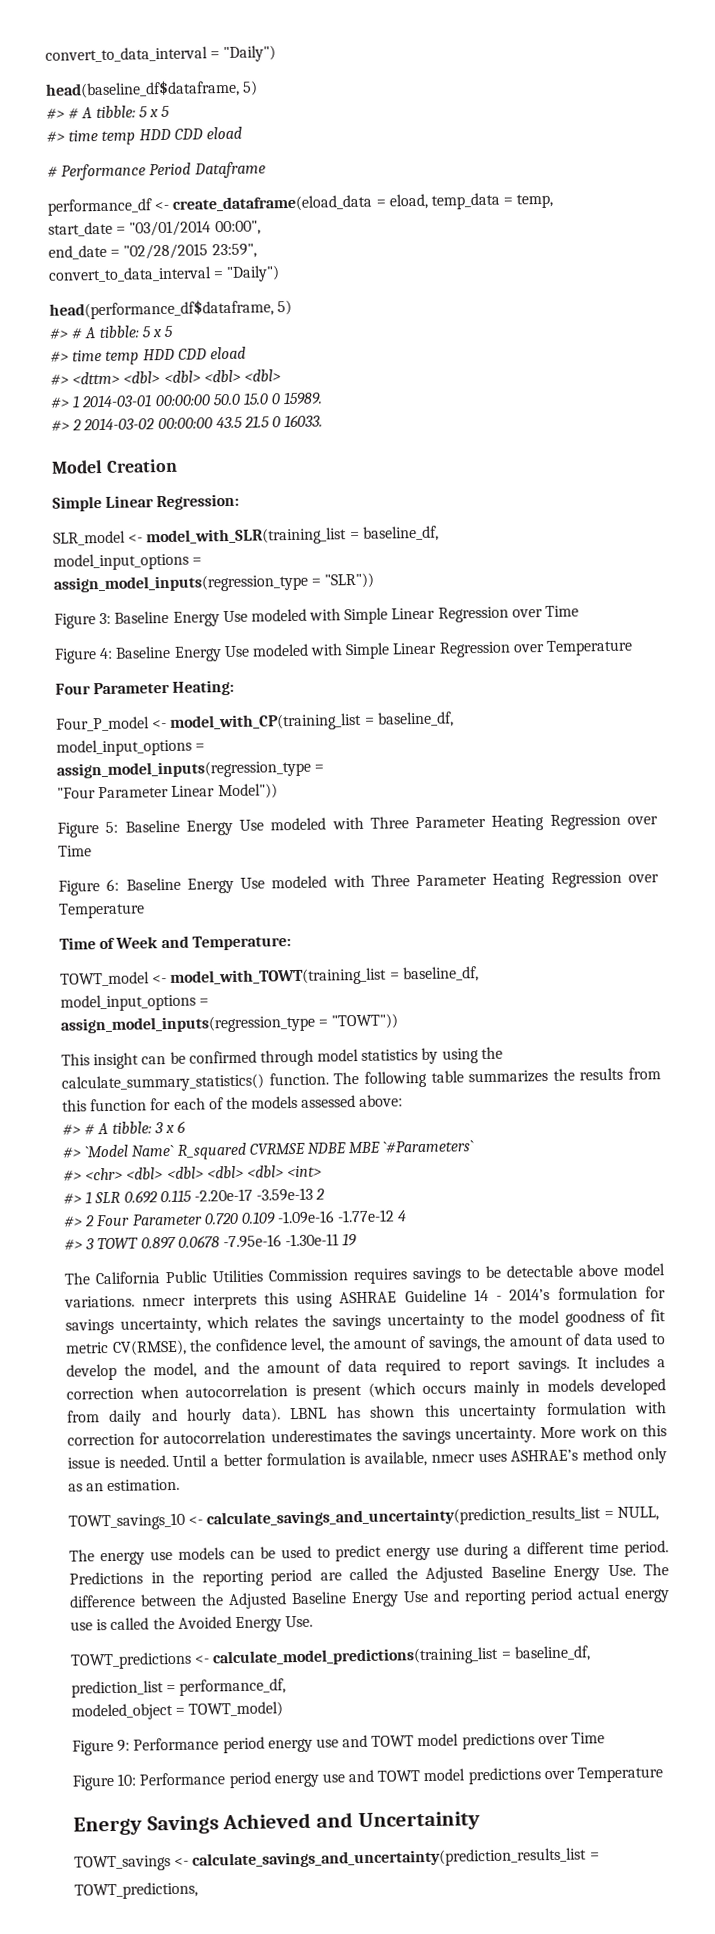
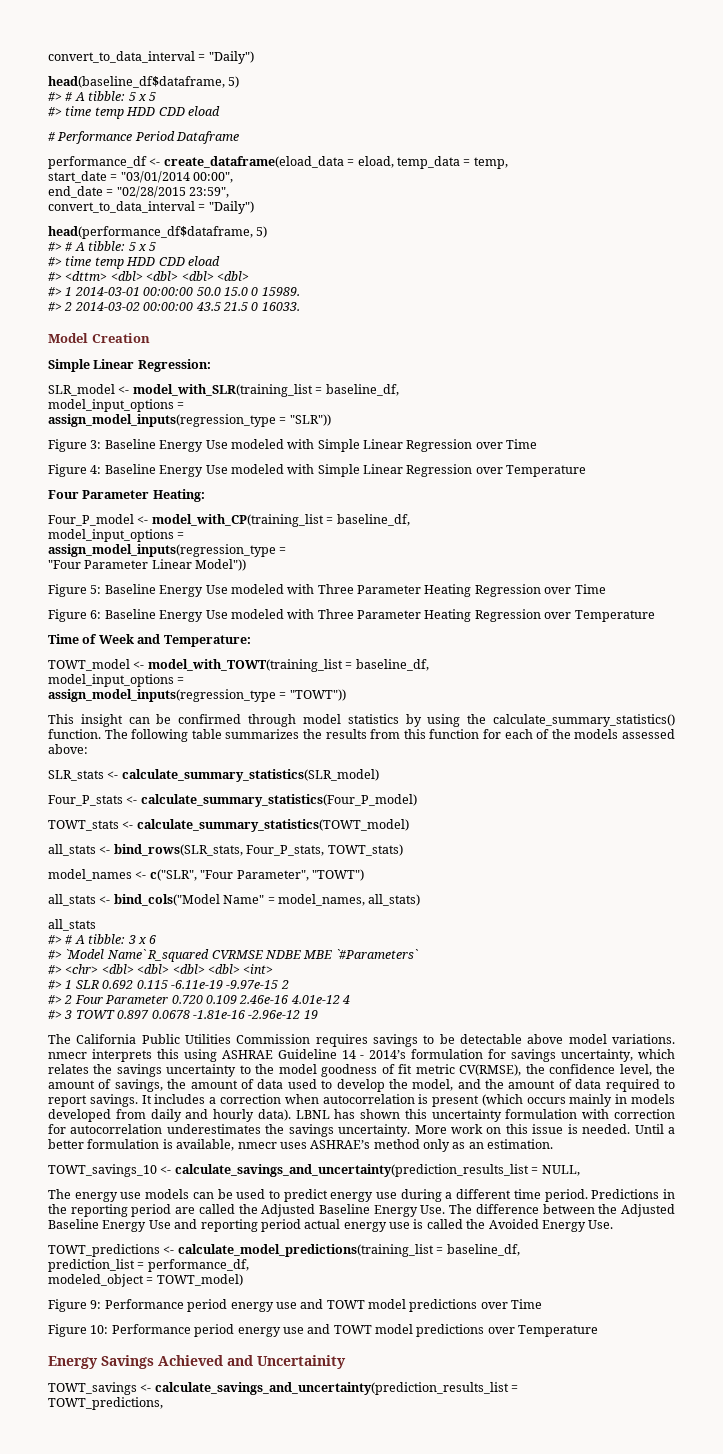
(404, 1100) none -> [48,769,379,782] [48,794,417,807] [48,819,409,832] [48,844,403,856] [48,869,364,881] [48,894,421,906] [48,919,96,931] // SLR_stats <- calculate_summary_statistics(SLR_model) // Four_P_stats <- calculate_summary_statistics(Four_P_model) // TOWT_stats <- calculate_summary_statistics(TOWT_model) // all_stats <- bind_rows(SLR_stats, Four_P_stats, TOWT_stats) // model_names <- c("SLR", "Four Parameter", "TOWT") // all_stats <- bind_cols("Model Name" = model_names, all_stats) // all_stats
[193,1187,314,1202] -2.20e-17 -3.59e-13 -> [170,980,279,989] -6.11e-19 -9.97e-15
[277,1209,396,1225] -1.09e-16 -1.77e-12 -> [239,995,340,1004] 2.46e-16 4.01e-12
[222,1233,340,1249] -7.95e-16 -1.30e-11 -> [192,1010,301,1019] -1.81e-16 -2.96e-12

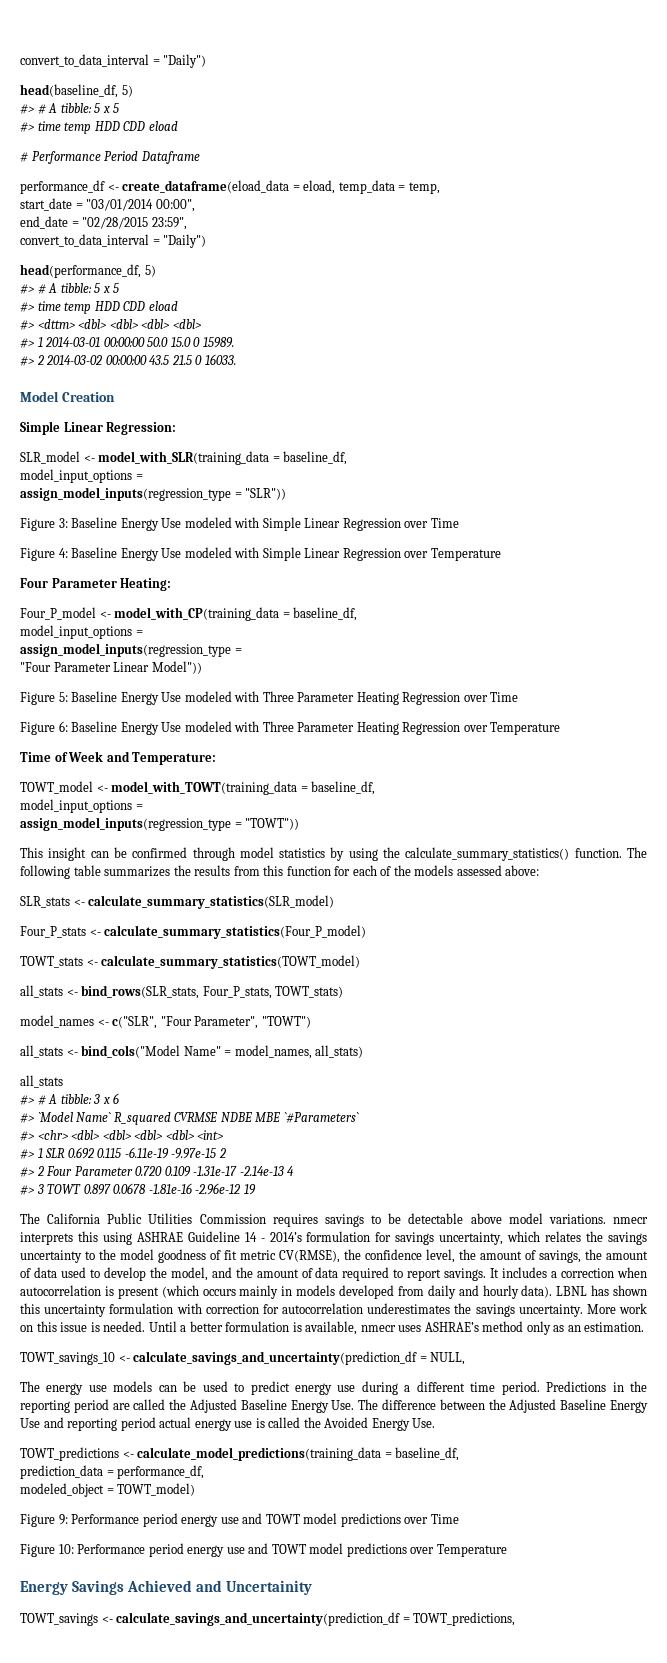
[48,51,254,64] [48,76,225,88] convert_to_data_interval = "Daily") // head(baseline_df$dataframe, -> [20,54,207,68] [20,84,118,98] convert_to_data_interval = "Daily") // head(baseline_df,
[48,226,253,239] head(performance_df$dataframe, -> [20,264,141,278] head(performance_df,
[132,384,313,397] model_with_SLR(training_list -> [98,451,270,465] model_with_SLR(training_data
[151,514,324,527] model_with_CP(training_list -> [114,607,280,621] model_with_CP(training_data
[147,659,343,672] model_with_TOWT(training_list -> [111,781,298,795] model_with_TOWT(training_data
[239,995,340,1004] 2.46e-16 4.01e-12 -> [193,1166,284,1176] -1.31e-17 -2.14e-13
[174,1164,529,1177] calculate_savings_and_uncertainty(prediction_results_list -> [133,1351,418,1365] calculate_savings_and_uncertainty(prediction_df
[177,1244,520,1257] [48,1259,135,1272] calculate_model_predictions(training_list = baseline_df, // prediction_list -> [137,1447,460,1461] [20,1465,103,1479] calculate_model_predictions(training_data = baseline_df, // prediction_data
[154,1382,519,1395] calculate_savings_and_uncertainty(prediction_results_list = // -> [116,1612,410,1626] calculate_savings_and_uncertainty(prediction_df =

